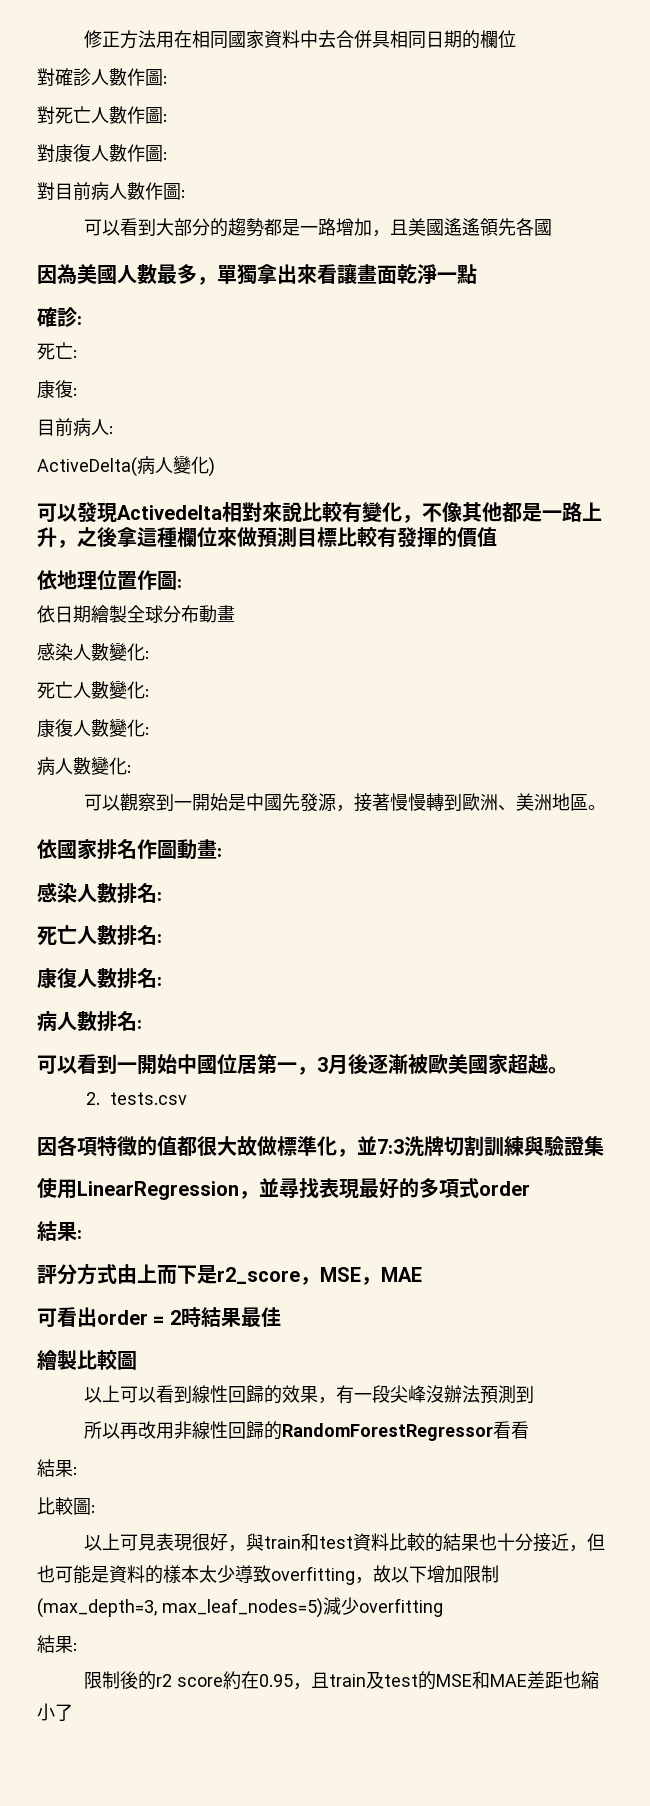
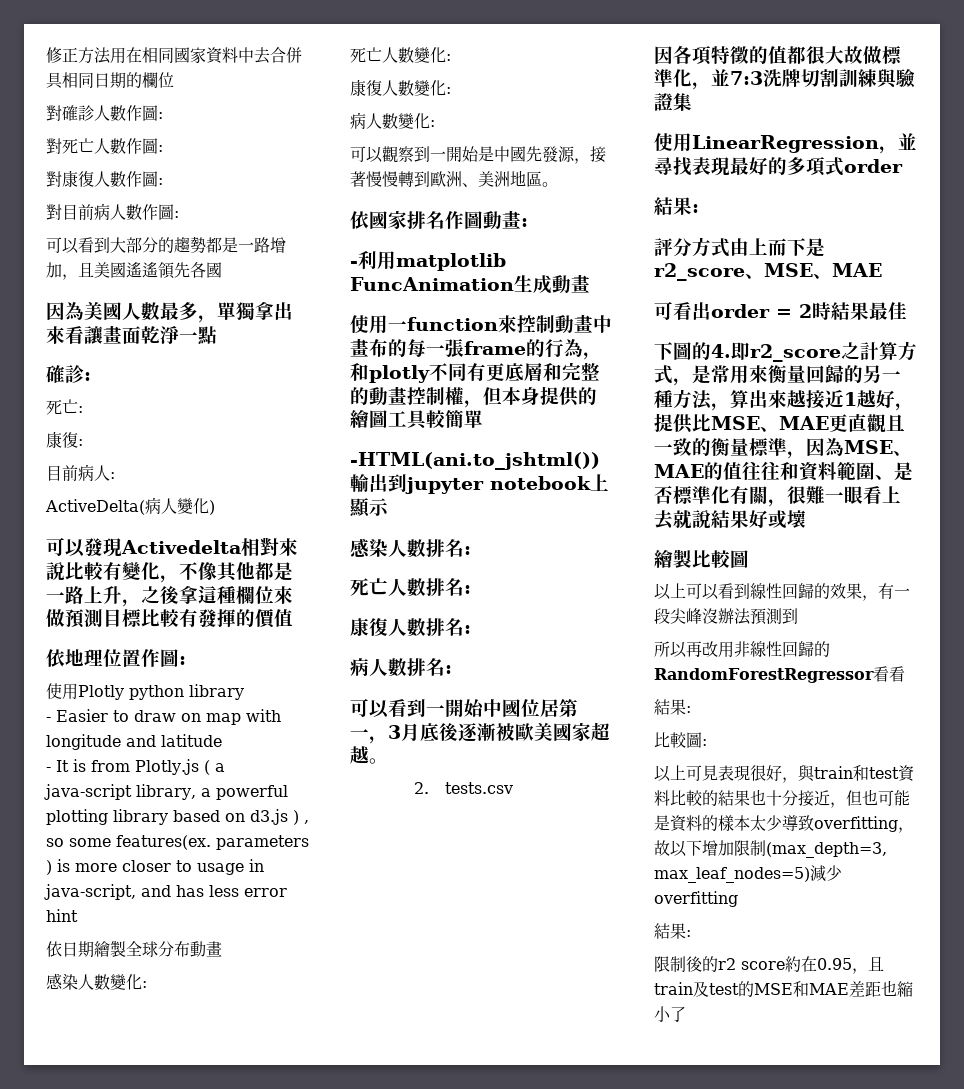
(182, 583) none -> [46,683,244,700] [46,709,281,725] [46,734,222,750] [46,759,225,775] [44,784,288,800] [46,809,309,825] [46,835,309,850] [46,859,264,875] [44,884,287,900] [46,909,78,922] // 使用Plotly python library // - Easier to draw on map with longitude and latitude // - It is from Plotly.js ( a java-script library, a powerful plotting library based on d3.js ) , so some features(ex. parameters ) is more closer to usage in java-script, and has less error hint
(222, 852) none -> [350,250,506,271] [350,274,590,294] [350,314,612,334] [350,338,602,360] [350,362,600,383] [350,386,597,408] [350,410,483,430] [350,452,600,470] [350,474,609,494] [349,498,389,518] // -利用matplotlib FuncAnimation生成動畫 // 使用一function來控制動畫中畫布的每一張frame的行為，和plotly不同有更底層和完整的動畫控制權，但本身提供的繪圖工具較簡單 // -HTML(ani.to_jshtml())輸出到jupyter notebook上顯示
(348, 1065) none -> [420,723,439,741] 底
[300,1267,381,1285] ，MSE， -> [745,263,832,279] 、MSE、
(281, 1317) none -> [654,341,917,362] [654,365,901,386] [654,389,914,411] [654,413,905,434] [654,437,912,459] [654,461,913,481] [654,485,901,507] [654,509,806,530] // 下圖的4.即r2_score之計算方式，是常用來衡量回歸的另一種方法，算出來越接近1越好，提供比MSE、MAE更直觀且一致的衡量標準，因為MSE、MAE的值往往和資料範圍、是否標準化有關，很難一眼看上去就說結果好或壞

